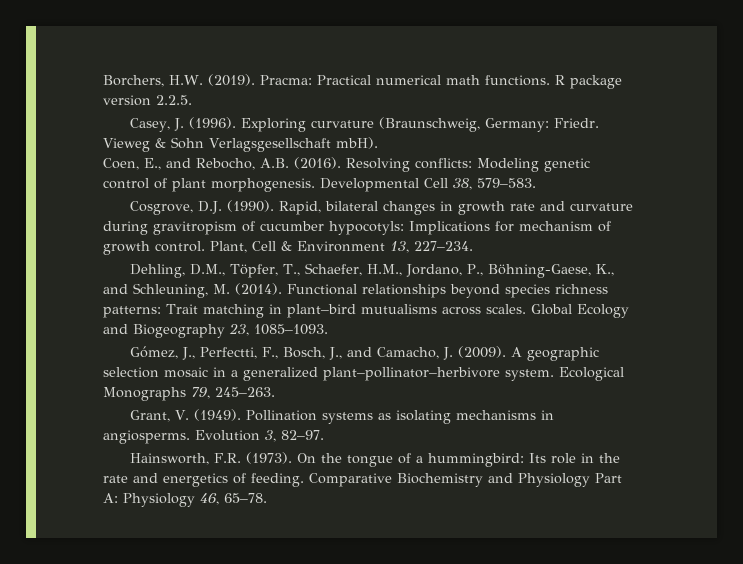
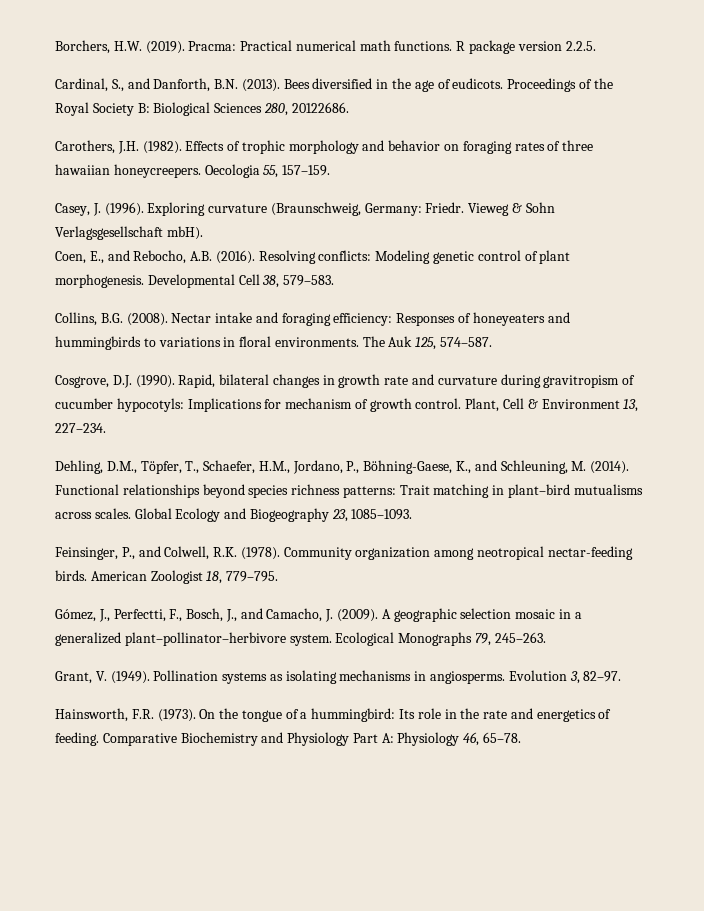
(192, 100) none -> [55,78,613,92] [55,102,349,116] [55,140,594,154] [55,164,331,178] // Cardinal, S., and Danforth, B.N. (2013). Bees diversified in the age of eudicots. Proceedings of the Royal Society B: Biological Sciences 280, 20122686. // Carothers, J.H. (1982). Effects of trophic morphology and behavior on foraging rates of three hawaiian honeycreepers. Oecologia 55, 157–159.
(536, 183) none -> [55,312,570,326] [55,336,493,350] // Collins, B.G. (2008). Nectar intake and foraging efficiency: Responses of honeyeaters and hummingbirds to variations in floral environments. The Auk 125, 574–587.
(328, 329) none -> [55,546,633,560] [55,570,279,584] // Feinsinger, P., and Colwell, R.K. (1978). Community organization among neotropical nectar-feeding birds. American Zoologist 18, 779–795.

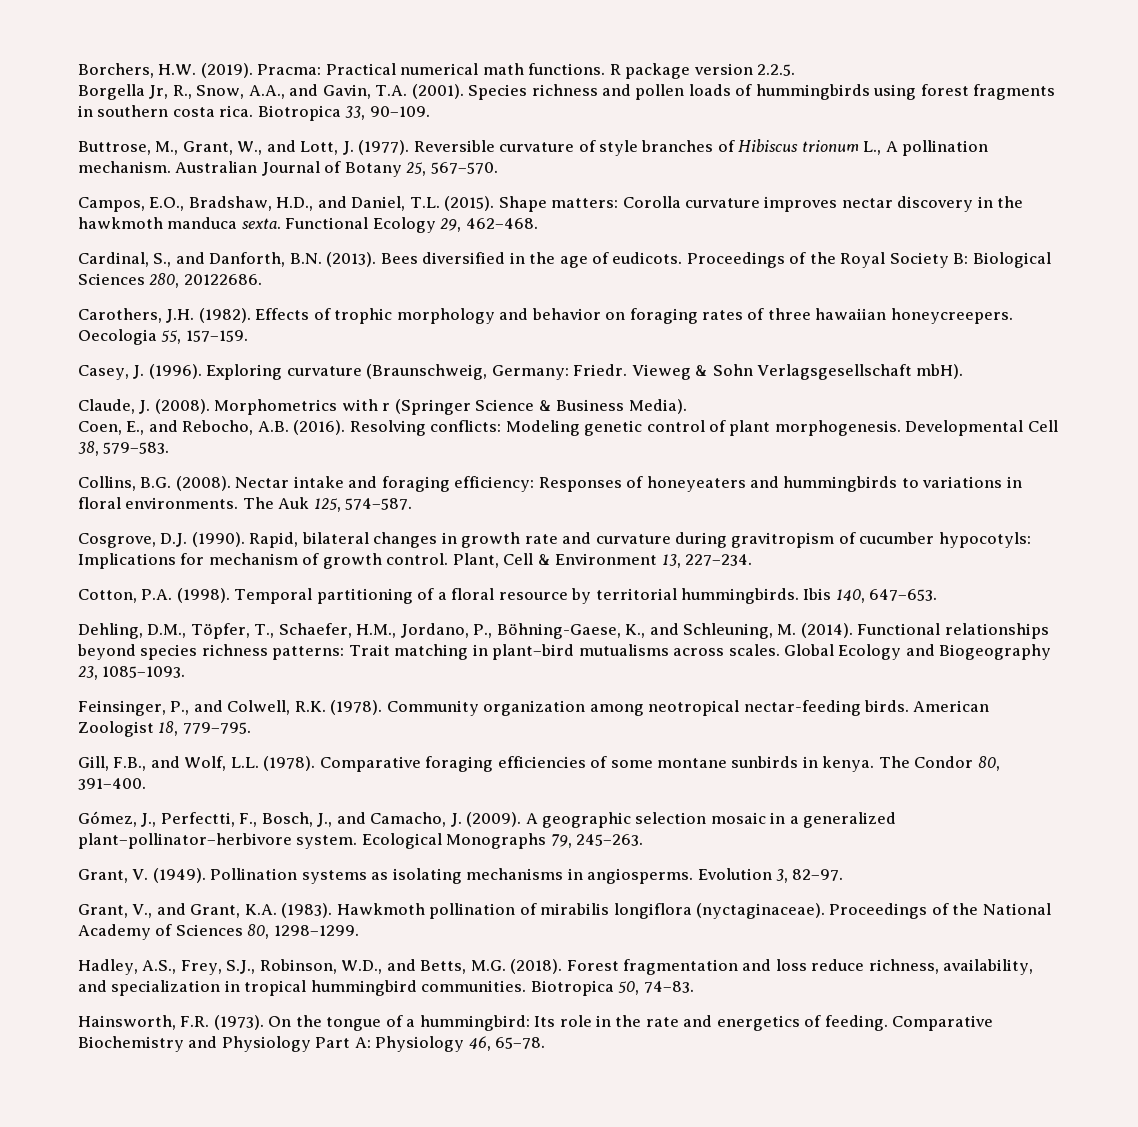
(596, 46) none -> [78,84,1056,100] [78,105,430,121] [78,139,989,156] [78,161,498,177] [78,196,1024,212] [78,217,538,233] // Borgella Jr, R., Snow, A.A., and Gavin, T.A. (2001). Species richness and pollen loads of hummingbirds using forest fragments in southern costa rica. Biotropica 33, 90–109. // Buttrose, M., Grant, W., and Lott, J. (1977). Reversible curvature of style branches of Hibiscus trionum L., A pollination mechanism. Australian Journal of Botany 25, 567–570. // Campos, E.O., Bradshaw, H.D., and Daniel, T.L. (2015). Shape matters: Corolla curvature improves nectar discovery in the hawkmoth manduca sexta. Functional Ecology 29, 462–468.
(203, 233) none -> [78,399,687,415] // Claude, J. (2008). Morphometrics with r (Springer Science & Business Media).
(106, 428) none -> [78,588,938,604] // Cotton, P.A. (1998). Temporal partitioning of a floral resource by territorial hummingbirds. Ibis 140, 647–653.
(279, 576) none -> [78,756,1000,772] [78,778,146,790] // Gill, F.B., and Wolf, L.L. (1978). Comparative foraging efficiencies of some montane sunbirds in kenya. The Condor 80, 391–400.
(622, 676) none -> [78,903,1051,919] [78,924,359,940] [78,959,1034,975] [78,980,694,996] // Grant, V., and Grant, K.A. (1983). Hawkmoth pollination of mirabilis longiflora (nyctaginaceae). Proceedings of the National Academy of Sciences 80, 1298–1299. // Hadley, A.S., Frey, S.J., Robinson, W.D., and Betts, M.G. (2018). Forest fragmentation and loss reduce richness, availability, and specialization in tropical hummingbird communities. Biotropica 50, 74–83.

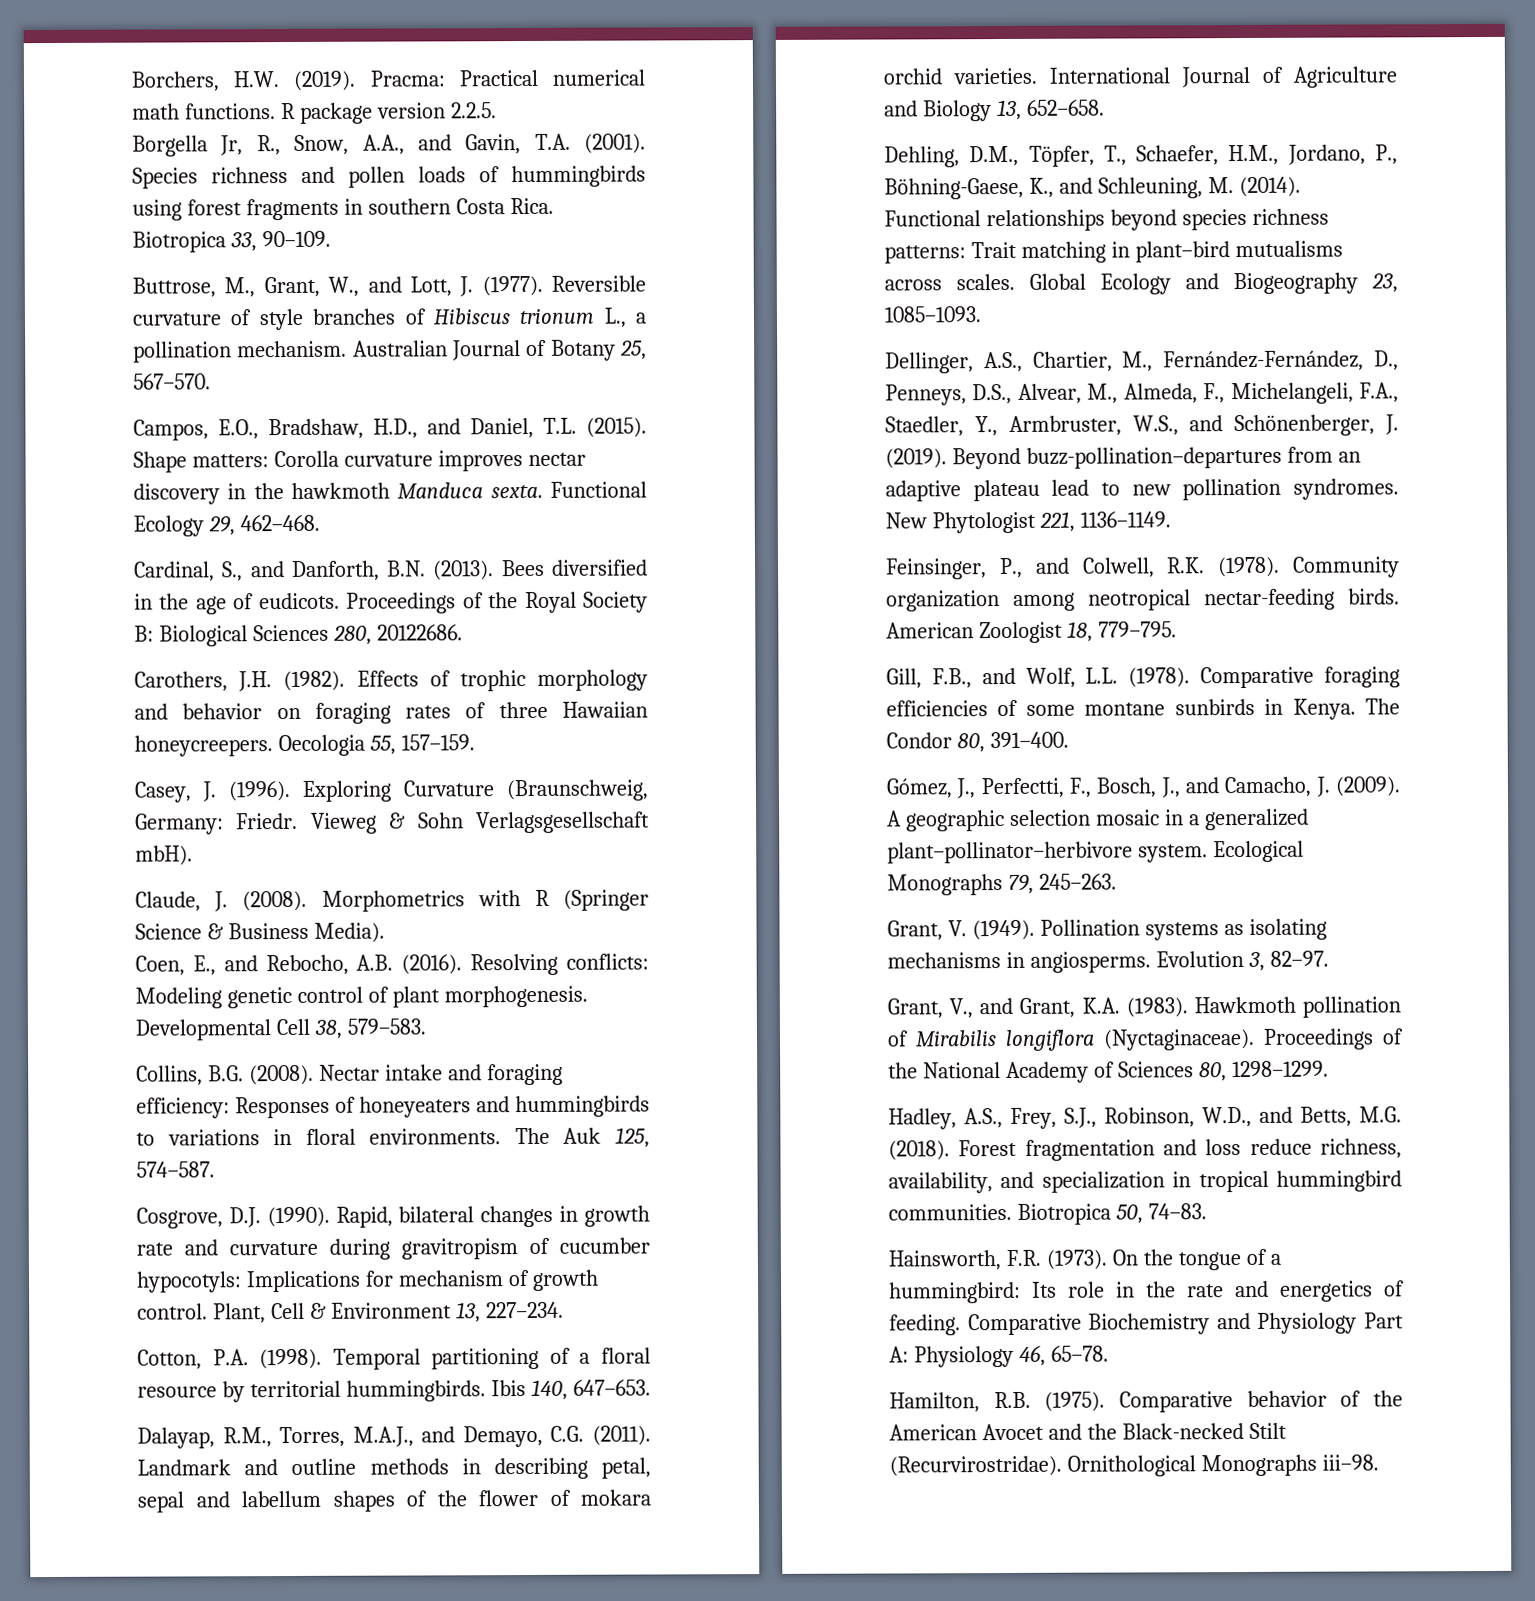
[172,105,254,117] costa rica. -> [455,197,554,215] Costa Rica.
[885,141,898,152] A -> [635,312,647,324] a
[167,217,238,229] manduca -> [397,482,484,499] Manduca
[815,308,887,320] hawaiian -> [562,701,648,718] Hawaiian
[286,366,362,376] curvature -> [403,780,494,797] Curvature
[382,403,391,411] r -> [534,889,550,906] R
(938, 595) none -> [137,1425,651,1449] [137,1457,651,1480] [137,1489,651,1513] [883,66,1398,88] [884,99,1105,122] // Dalayap, R.M., Torres, M.A.J., and Demayo, C.G. (2011). Landmark and outline methods in describing petal, sepal and labellum shapes of the flower of mokara orchid varieties. International Journal of Agriculture and Biology 13, 652–658.
(186, 672) none -> [885,350,1399,374] [885,382,1399,406] [885,414,1399,437] [885,446,1361,470] [885,478,1399,502] [885,511,1171,534] // Dellinger, A.S., Chartier, M., Fernández-Fernández, D., Penneys, D.S., Alvear, M., Almeda, F., Michelangeli, F.A., Staedler, Y., Armbruster, W.S., and Schönenberger, J. (2019). Beyond buzz-pollination–departures from an adaptive plateau lead to new pollination syndromes. New Phytologist 221, 1136–1149.
[822,756,875,772] kenya. -> [1292,698,1356,720] Kenya.
[540,903,825,919] mirabilis longiflora (nyctaginaceae). -> [915,1028,1255,1052] Mirabilis longiflora (Nyctaginaceae).
(546, 1043) none -> [889,1390,1403,1413] [889,1422,1287,1441] [889,1454,1379,1477] // Hamilton, R.B. (1975). Comparative behavior of the American Avocet and the Black-necked Stilt (Recurvirostridae). Ornithological Monographs iii–98.

